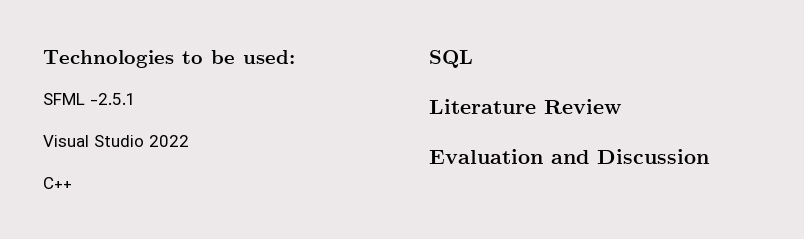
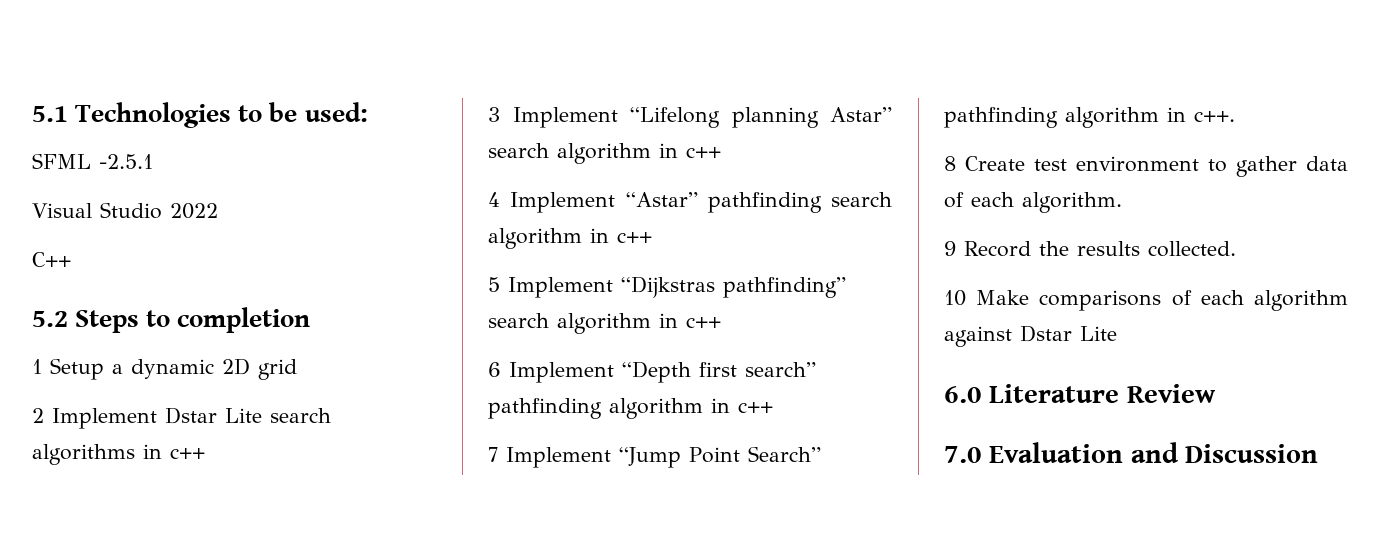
(43, 59) none -> [32,106,68,122] 5.1
[429,50,473,68] SQL // -> [32,307,311,333] [32,358,297,380] [32,407,331,429] [32,444,205,465] [488,107,892,128] [488,143,721,164] [488,192,892,213] [488,228,652,249] [488,276,846,298] [488,313,721,334] [488,361,816,383] [488,398,773,419] [488,446,821,468] [944,107,1235,128] [944,156,1348,177] [944,192,1122,213] [944,241,1236,257] [944,290,1348,311] [944,325,1117,347] [944,386,982,403] 5.2 Steps to completion // 1 Setup a dynamic 2D grid // 2 Implement Dstar Lite search algorithms in c++ // 3 Implement “Lifelong planning Astar” search algorithm in c++ // 4 Implement “Astar” pathfinding search algorithm in c++ // 5 Implement “Dijkstras pathfinding” search algorithm in c++ // 6 Implement “Depth first search” pathfinding algorithm in c++ // 7 Implement “Jump Point Search” pathfinding algorithm in c++. // 8 Create test environment to gather data of each algorithm. // 9 Record the results collected. // 10 Make comparisons of each algorithm against Dstar Lite // 6.0
(621, 106) none -> [944,446,982,463] 7.0

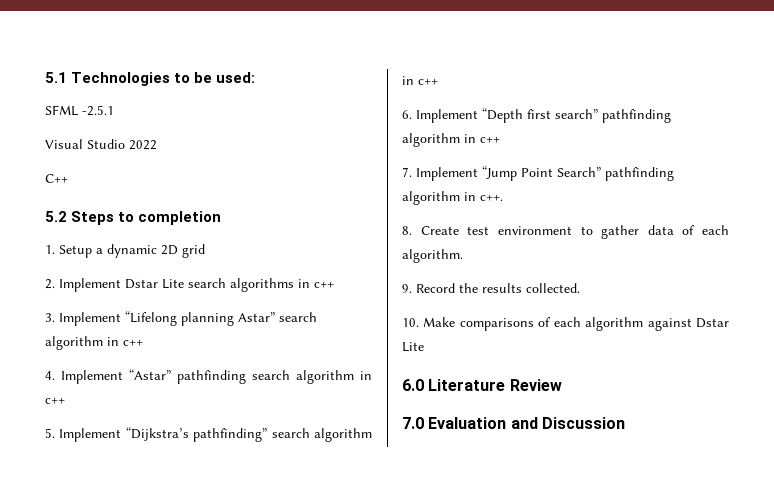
[32,359,42,374] 1 -> [45,245,55,254] 1.
[32,408,44,423] 2 -> [45,279,55,289] 2.
[488,107,500,122] 3 -> [45,313,55,322] 3.
[488,192,500,207] 4 -> [45,371,55,380] 4.
[488,276,715,298] 5 Implement “Dijkstras -> [45,427,189,442] 5. Implement “Dijkstra’s
[488,362,501,377] 6 -> [402,110,412,119] 6.
[488,447,498,462] 7 -> [402,167,412,177] 7.
[944,156,956,171] 8 -> [402,226,412,235] 8.
[944,241,956,256] 9 -> [402,284,412,293] 9.
[944,290,966,306] 10 -> [402,318,419,327] 10.

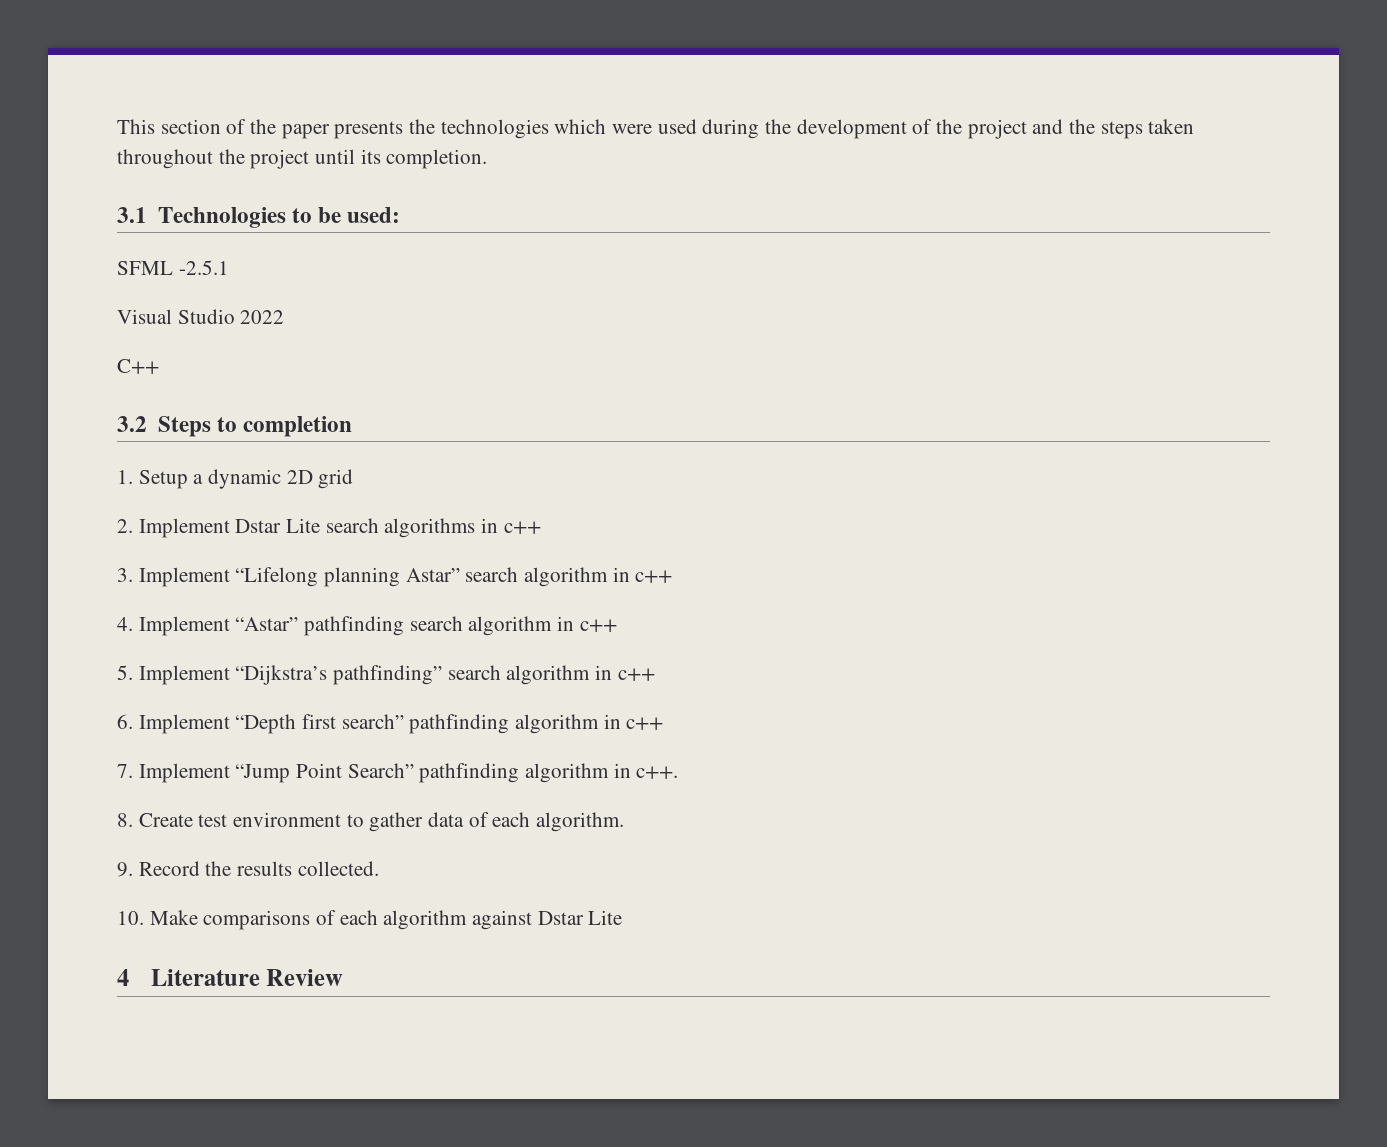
[45,72,67,83] 5.1 -> [117,119,1195,139] [117,149,488,169] [117,207,147,223] This section of the paper presents the technologies which were used during the development of the project and the steps taken throughout the project until its completion. // 3.1
[45,211,67,222] 5.2 -> [117,416,147,432] 3.2
[402,379,424,391] 6.0 -> [117,969,129,986] 4
[402,417,625,429] // 7.0 Evaluation and Discussion -> (344, 977) none

